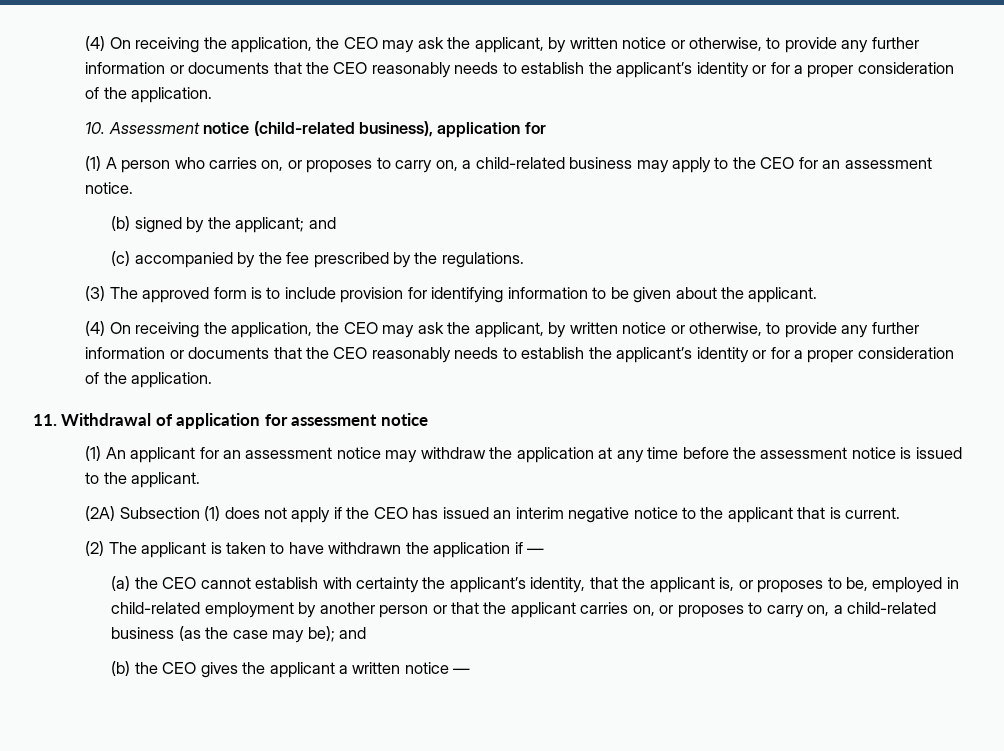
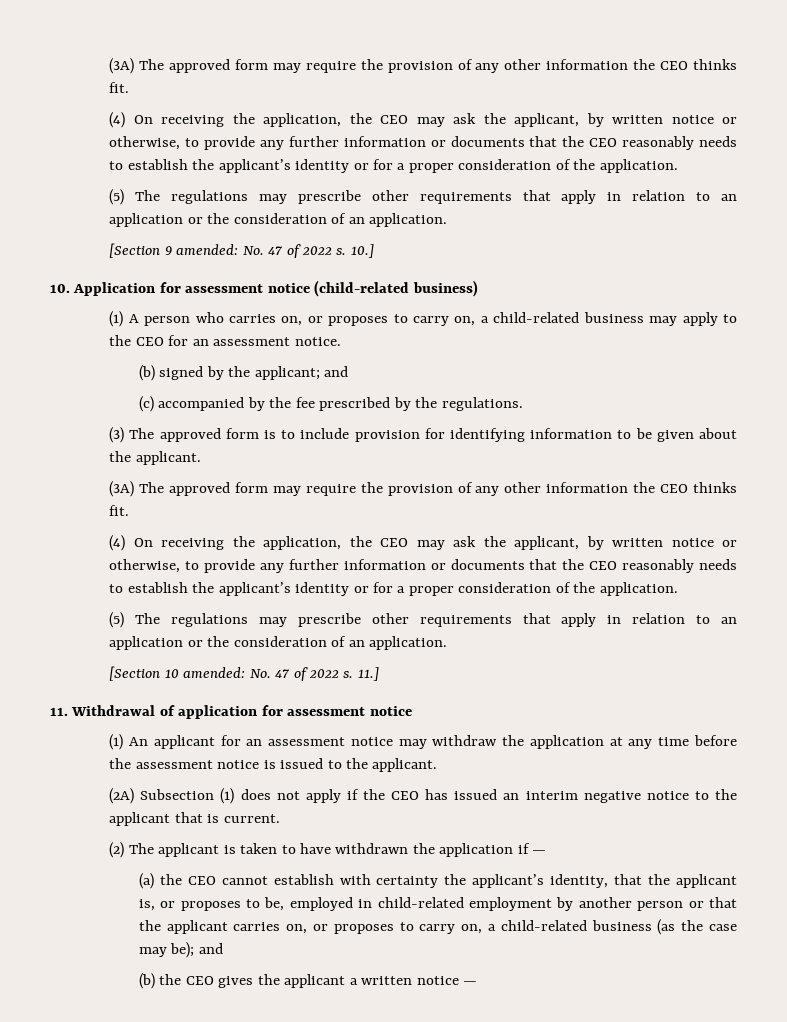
(85, 43) none -> [109,58,737,74] [109,82,130,93] (3A) The approved form may require the provision of any other information the CEO thinks fit. //
[85,121,546,138] 10. Assessment notice (child-related business), application for -> [109,189,737,205] [109,213,447,227] [109,243,374,258] [50,280,478,297] (5) The regulations may prescribe other requirements that apply in relation to an application or the consideration of an application. // [Section 9 amended: No. 47 of 2022 s. 10.] // 10. Application for assessment notice (child-related business)
(818, 295) none -> [109,481,737,497] [109,505,130,516] // (3A) The approved form may require the provision of any other information the CEO thinks fit.
(213, 380) none -> [109,612,737,628] [109,636,447,650] [109,666,379,681] // (5) The regulations may prescribe other requirements that apply in relation to an application or the consideration of an application. // [Section 10 amended: No. 47 of 2022 s. 11.]

